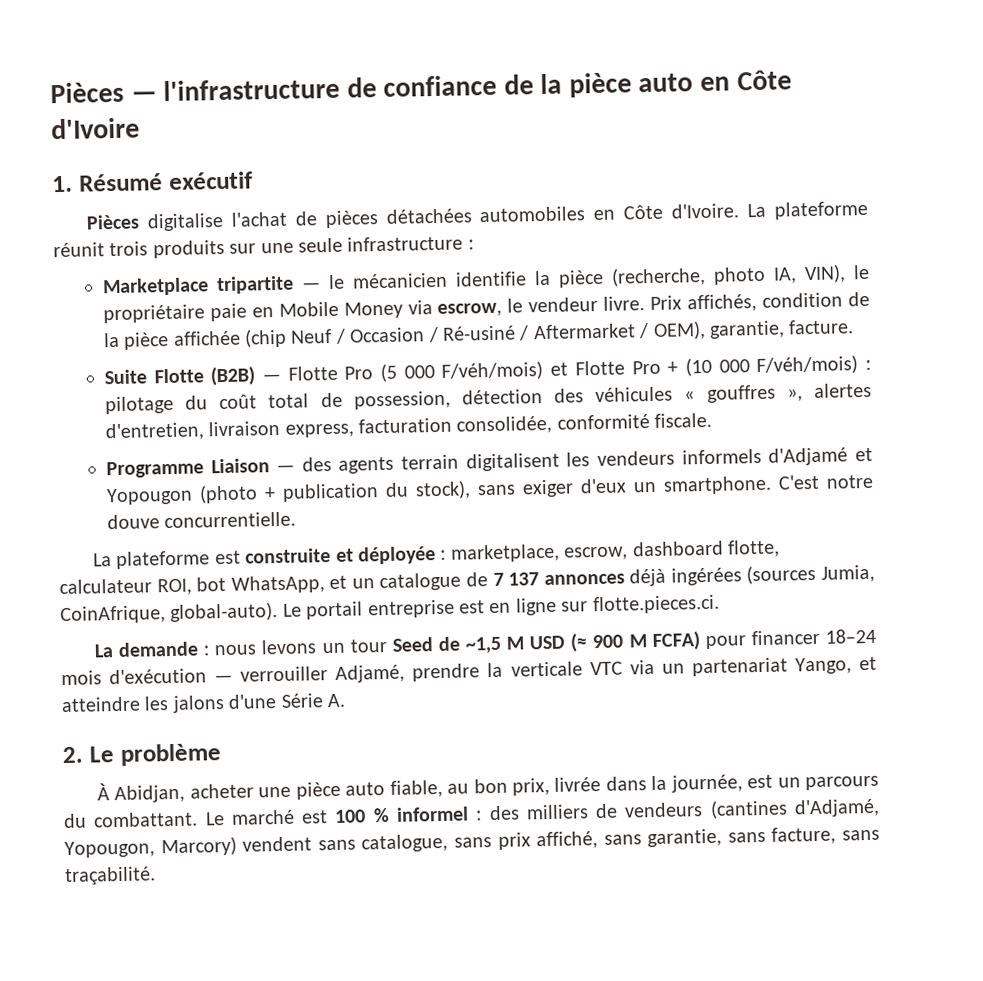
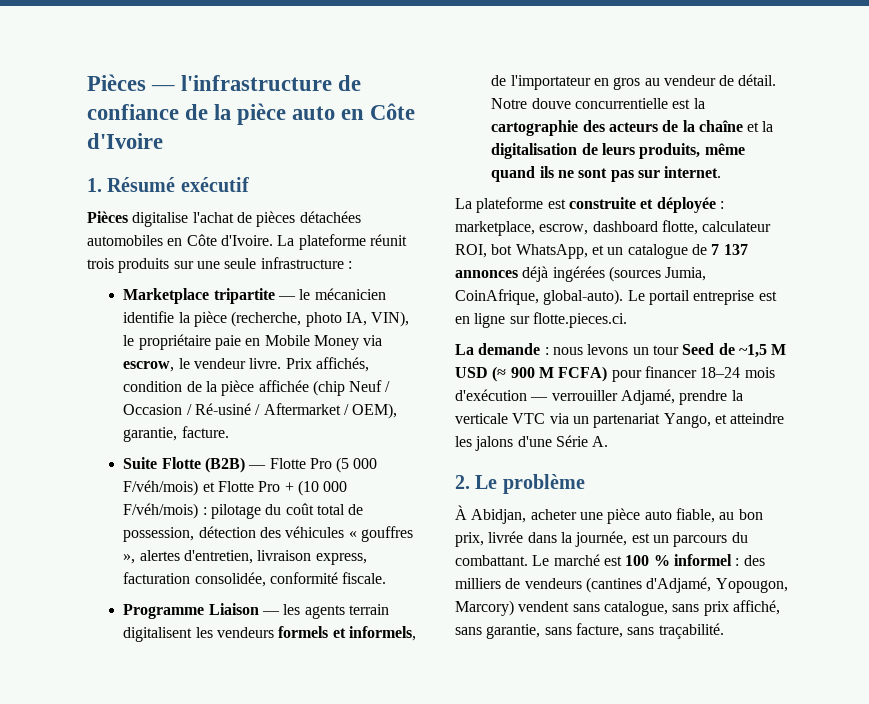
[301,456,332,472] des -> [283,604,301,615] les
[681,447,874,466] [105,474,874,506] [106,511,297,530] informels d'Adjamé et Yopougon (photo + publication du stock), sans exiger d'eux un smartphone. C'est notre douve concurrentielle. -> [278,626,416,641] [491,74,777,90] [491,98,705,109] [491,120,774,136] [491,143,745,159] [491,166,722,182] formels et informels, de l'importateur en gros au vendeur de détail. Notre douve concurrentielle est la cartographie des acteurs de la chaîne et la digitalisation de leurs produits, même quand ils ne sont pas sur internet.

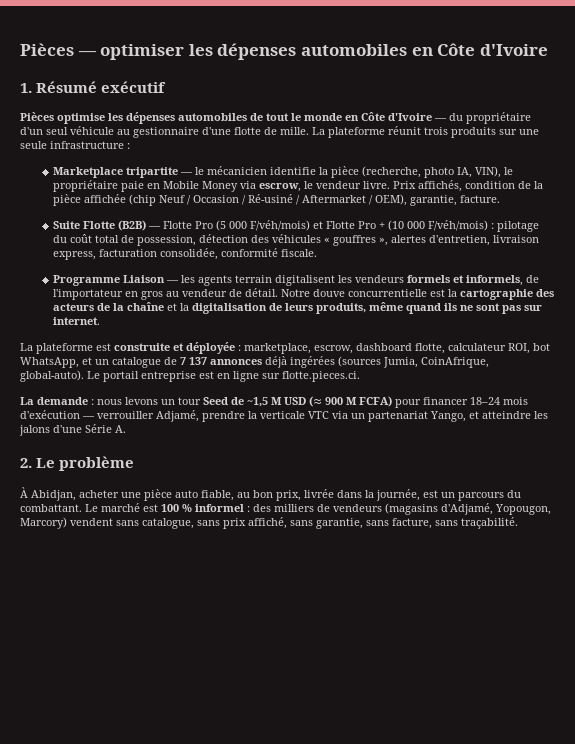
[181,75,362,91] [87,103,336,125] l'infrastructure de confiance de la pièce auto -> [100,43,407,60] optimiser les dépenses automobiles
[132,211,361,227] [87,234,273,246] digitalise l'achat de pièces détachées automobiles en Côte d'Ivoire. -> [57,112,531,124] [20,126,309,138] optimise les dépenses automobiles de tout le monde en Côte d'Ivoire — du propriétaire d'un seul véhicule au gestionnaire d'une flotte de mille.
[585,577,642,593] (cantines -> [385,503,438,515] (magasins

